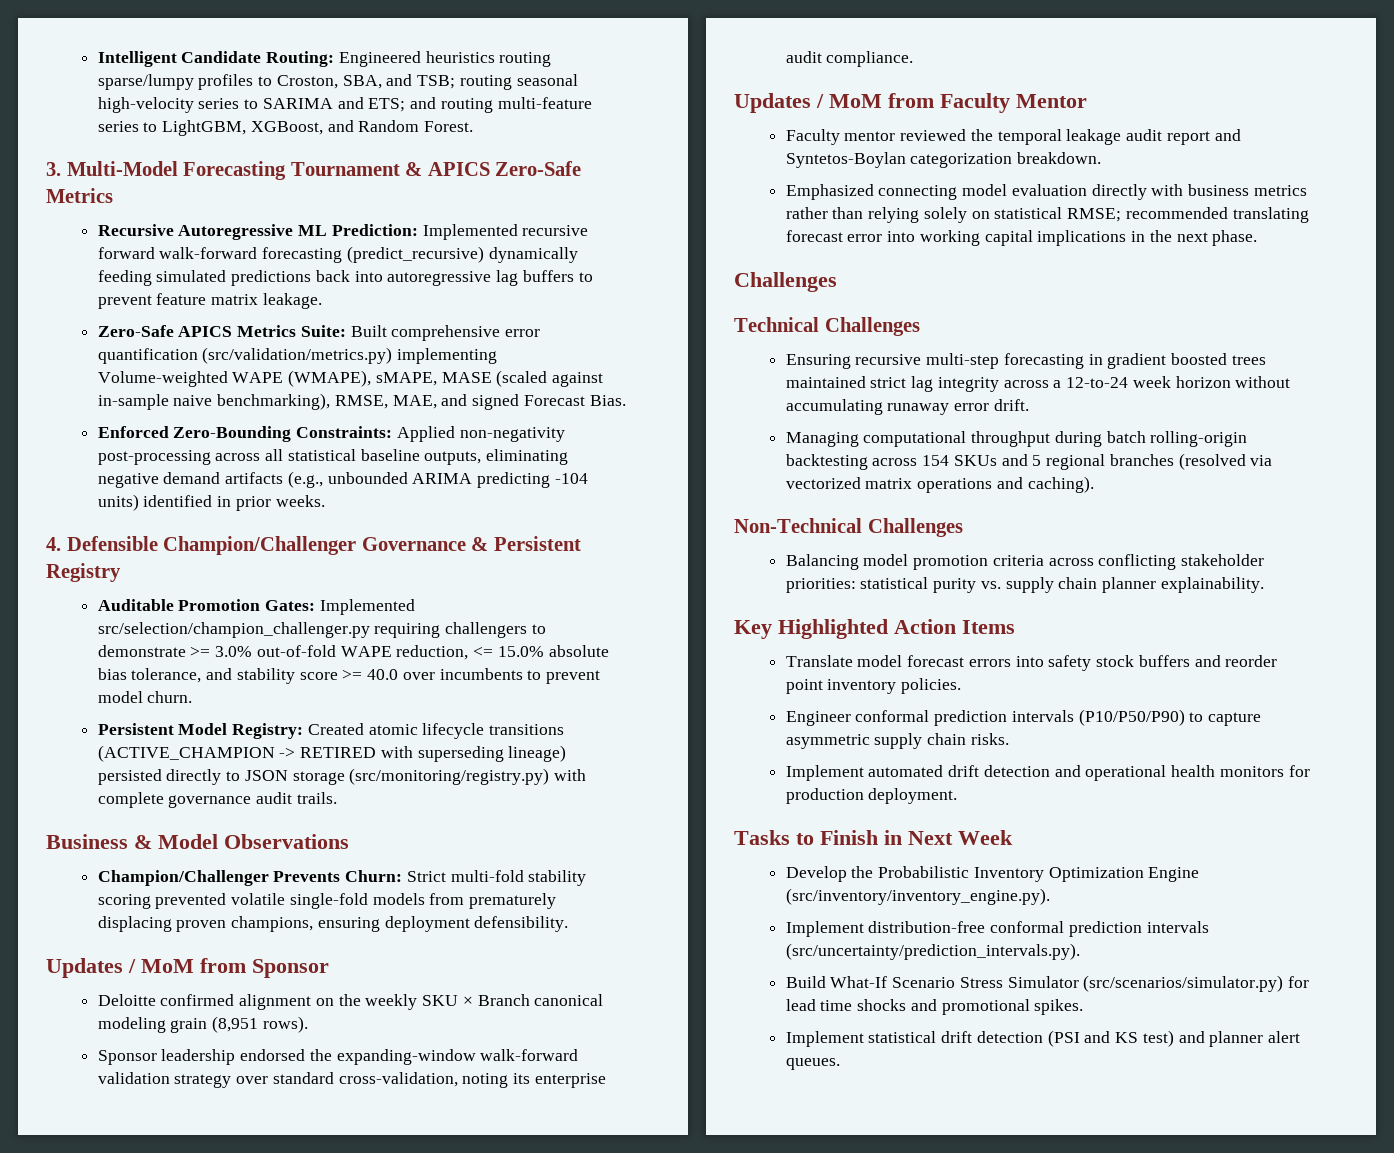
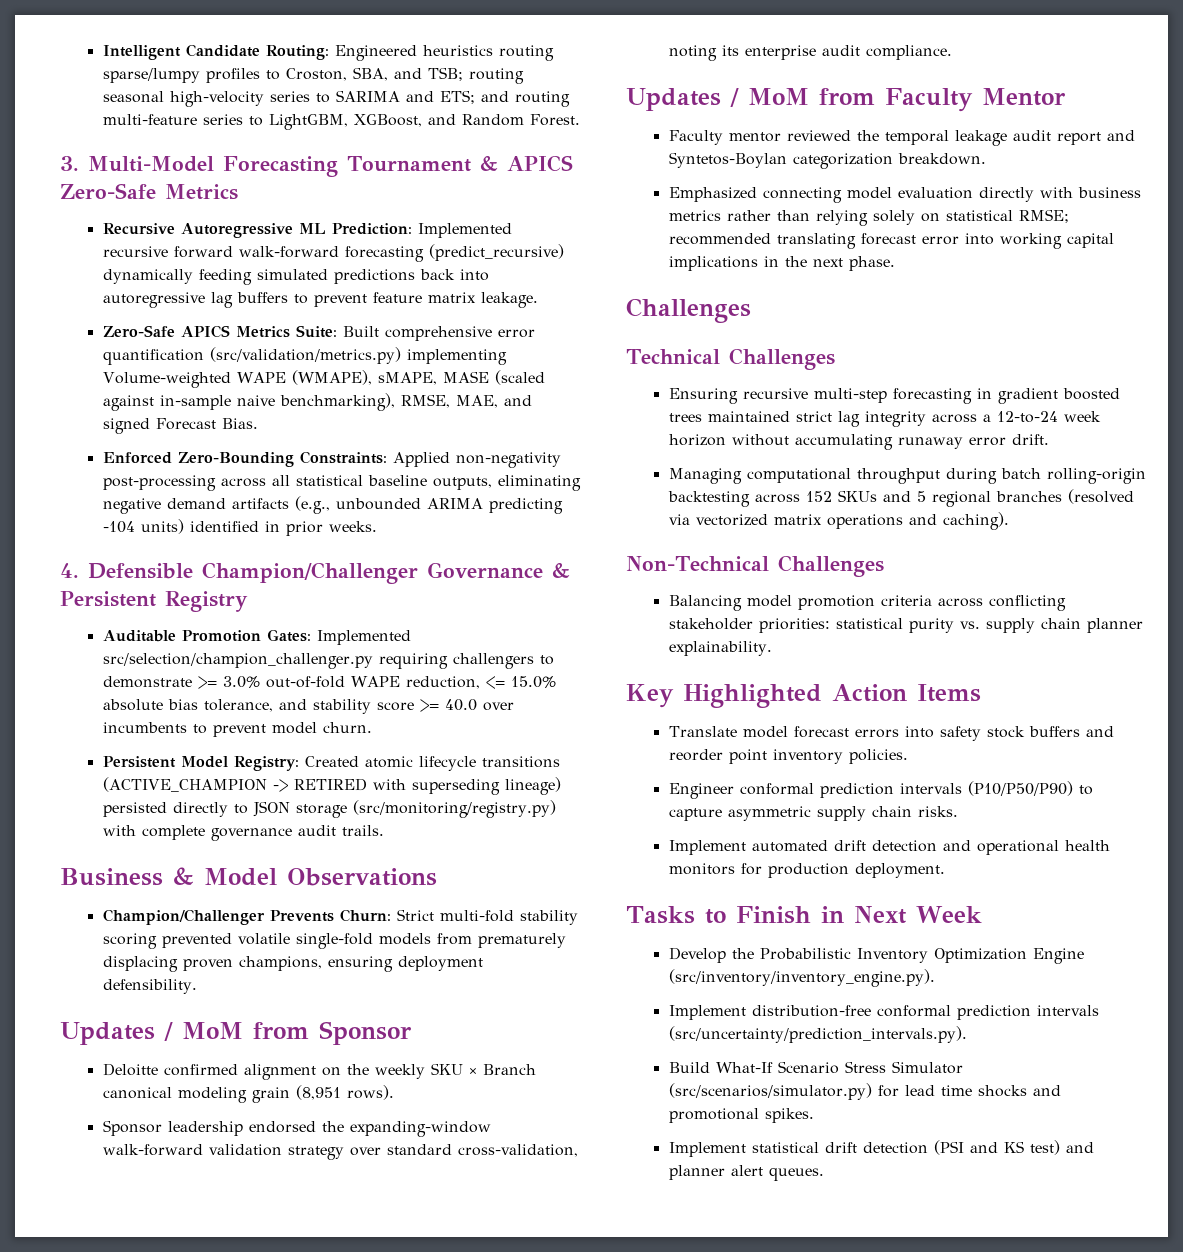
[922,455,950,466] 154 -> [805,491,832,502] 152

